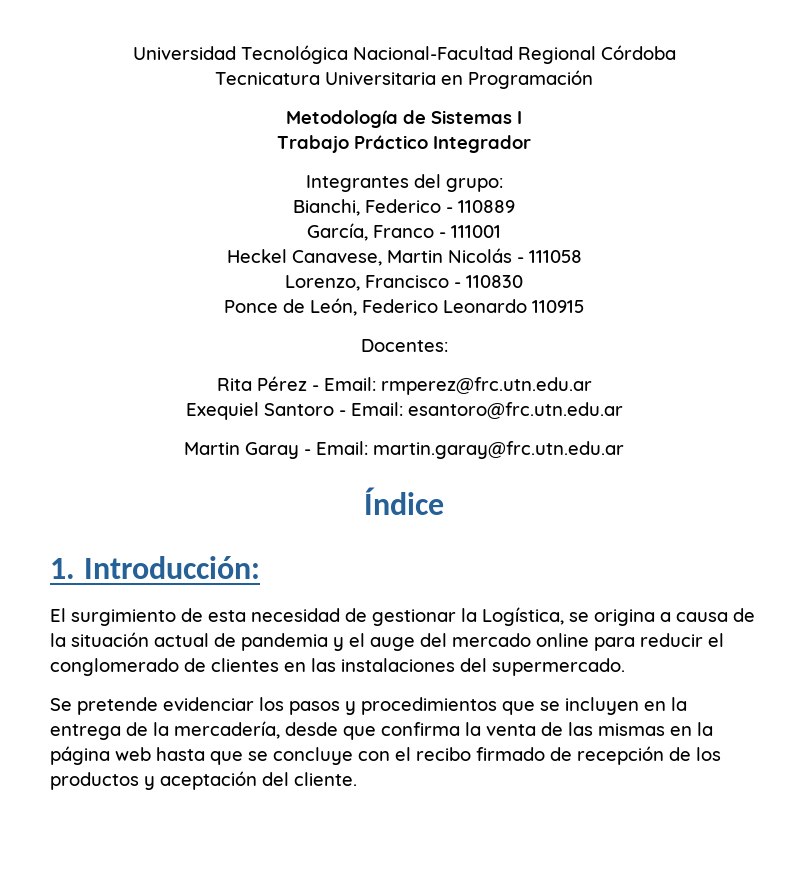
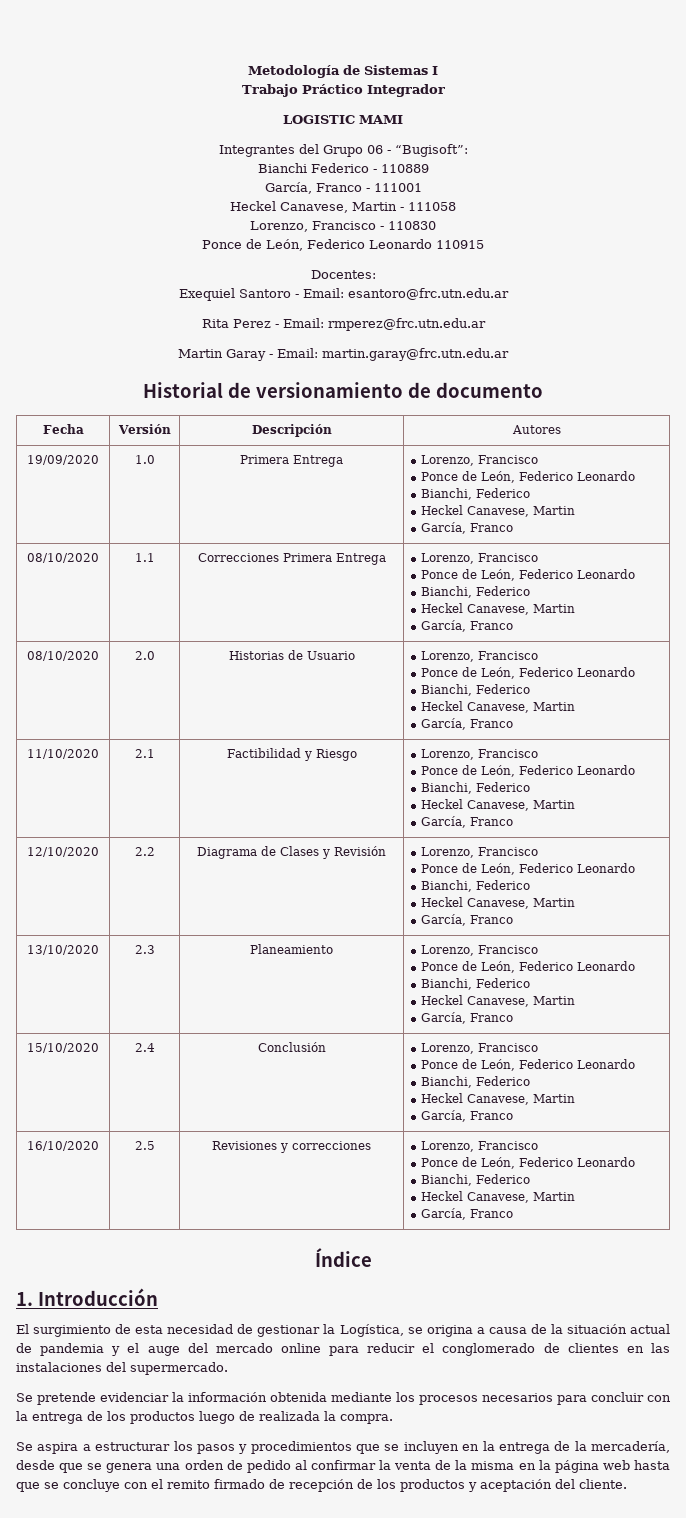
[132,45,676,64] [215,70,593,89] Universidad Tecnológica Nacional-Facultad Regional Córdoba // Tecnicatura Universitaria en Programación // -> (248, 71) none
(531, 144) none -> [283,115,403,124] // LOGISTIC MAMI
[445,178,503,192] [293,199,360,216] grupo: // Bianchi, -> [322,144,468,157] [257,163,307,173] Grupo 06 - “Bugisoft”: // Bianchi
[447,248,512,263] Nicolás -> (397, 206) none
[216,376,592,395] // Rita Pérez - Email: rmperez@frc.utn.edu.ar -> (376, 274) none
(623, 410) none -> [201,318,486,331] // Rita Perez - Email: rmperez@frc.utn.edu.ar
(624, 450) none -> [143,382,543,398] [42,424,84,434] [117,424,171,434] [251,424,332,437] [511,425,561,434] [26,455,99,465] [134,455,155,464] [240,455,343,467] [420,455,538,466] [420,471,635,483] [420,488,530,500] [420,505,575,517] [420,522,513,534] [26,553,99,563] [134,553,155,562] [197,553,386,565] [420,553,538,564] [420,569,635,581] [420,586,530,598] [420,603,575,615] [420,620,513,632] [26,651,99,661] [134,651,155,660] [228,650,355,660] [420,651,538,662] [420,667,635,679] [420,684,530,696] [420,701,575,713] [420,718,513,730] [26,749,99,759] [134,749,155,758] [226,748,357,761] [420,749,538,760] [420,765,635,777] [420,782,530,794] [420,799,575,811] [420,816,513,828] [26,847,99,857] [134,847,155,856] [197,846,386,859] [420,847,538,858] [420,863,635,875] [420,880,530,892] [420,897,575,909] [420,914,513,926] [26,945,99,955] [134,945,155,954] [250,944,333,954] [420,945,538,956] [420,961,635,973] [420,978,530,990] [420,995,575,1007] [420,1012,513,1024] [26,1043,99,1053] [134,1043,155,1052] [257,1042,326,1052] [420,1043,538,1054] [420,1059,635,1071] [420,1076,530,1088] [420,1093,575,1105] [420,1110,513,1122] [26,1141,99,1151] [134,1141,155,1150] [212,1141,371,1153] [420,1141,538,1152] [420,1157,635,1169] [420,1174,530,1186] [420,1191,575,1203] [420,1208,513,1220] // Historial de versionamiento de documento // Fecha | Versión | Descripción | Autores // 19/09/2020 | 1.0 | Primera Entrega | Lorenzo, Francisco // Ponce de León, Federico Leonardo // Bianchi, Federico // Heckel Canavese, Martin // García, Franco // 08/10/2020 | 1.1 | Correcciones Primera Entrega | Lorenzo, Francisco // Ponce de León, Federico Leonardo // Bianchi, Federico // Heckel Canavese, Martin // García, Franco // 08/10/2020 | 2.0 | Historias de Usuario | Lorenzo, Francisco // Ponce de León, Federico Leonardo // Bianchi, Federico // Heckel Canavese, Martin // García, Franco // 11/10/2020 | 2.1 | Factibilidad y Riesgo | Lorenzo, Francisco // Ponce de León, Federico Leonardo // Bianchi, Federico // Heckel Canavese, Martin // García, Franco // 12/10/2020 | 2.2 | Diagrama de Clases y Revisión | Lorenzo, Francisco // Ponce de León, Federico Leonardo // Bianchi, Federico // Heckel Canavese, Martin // García, Franco // 13/10/2020 | 2.3 | Planeamiento | Lorenzo, Francisco // Ponce de León, Federico Leonardo // Bianchi, Federico // Heckel Canavese, Martin // García, Franco // 15/10/2020 | 2.4 | Conclusión | Lorenzo, Francisco // Ponce de León, Federico Leonardo // Bianchi, Federico // Heckel Canavese, Martin // García, Franco // 16/10/2020 | 2.5 | Revisiones y correcciones | Lorenzo, Francisco // Ponce de León, Federico Leonardo // Bianchi, Federico // Heckel Canavese, Martin // García, Franco
[83,556,260,579] Introducción: -> [37,1288,158,1306] Introducción
(254, 704) none -> [172,1392,671,1405] [16,1411,393,1424] [16,1442,171,1454] la información obtenida mediante los procesos necesarios para concluir con la entrega de los productos luego de realizada la compra. // Se aspira a estructurar
[381,722,460,736] confirma -> [87,1460,376,1473] se genera una orden de pedido al confirmar
[568,722,665,736] las mismas -> [455,1460,515,1470] la misma
[416,747,471,761] recibo -> [167,1480,210,1489] remito

